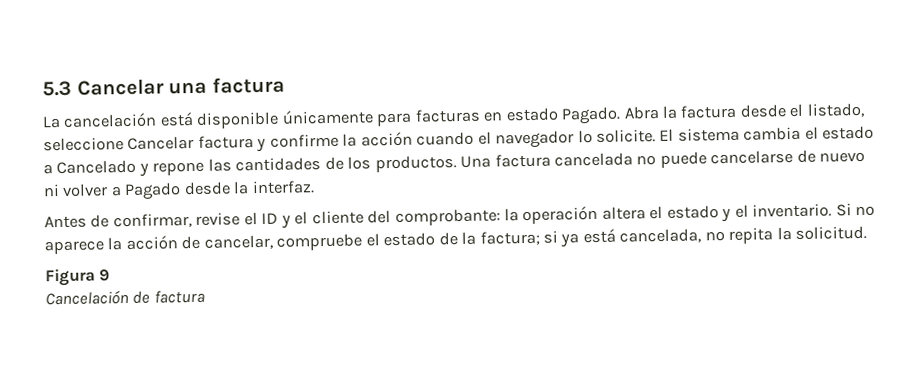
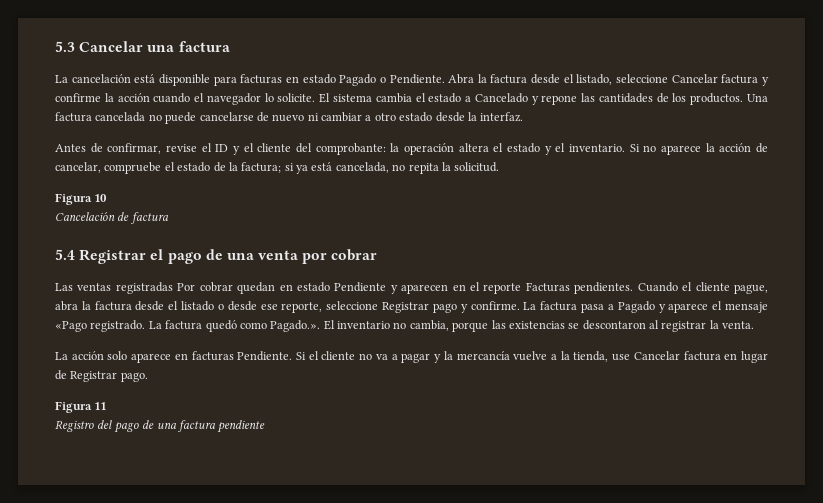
[281,109,374,125] únicamente -> (210, 80) none
[561,106,622,125] Pagado. -> [339,74,445,86] Pagado o Pendiente.
[62,182,182,201] volver a Pagado -> [321,112,433,122] cambiar a otro estado
[99,269,111,282] 9 -> [94,194,108,202] 10
(205, 296) none -> [55,249,378,264] [55,282,769,294] [55,301,769,313] [55,320,755,332] [55,351,769,363] [55,370,148,382] [55,401,107,413] [55,420,266,433] // 5.4 Registrar el pago de una venta por cobrar // Las ventas registradas Por cobrar quedan en estado Pendiente y aparecen en el reporte Facturas pendientes. Cuando el cliente pague, abra la factura desde el listado o desde ese reporte, seleccione Registrar pago y confirme. La factura pasa a Pagado y aparece el mensaje «Pago registrado. La factura quedó como Pagado.». El inventario no cambia, porque las existencias se descontaron al registrar la venta. // La acción solo aparece en facturas Pendiente. Si el cliente no va a pagar y la mercancía vuelve a la tienda, use Cancelar factura en lugar de Registrar pago. // Figura 11 // Registro del pago de una factura pendiente

